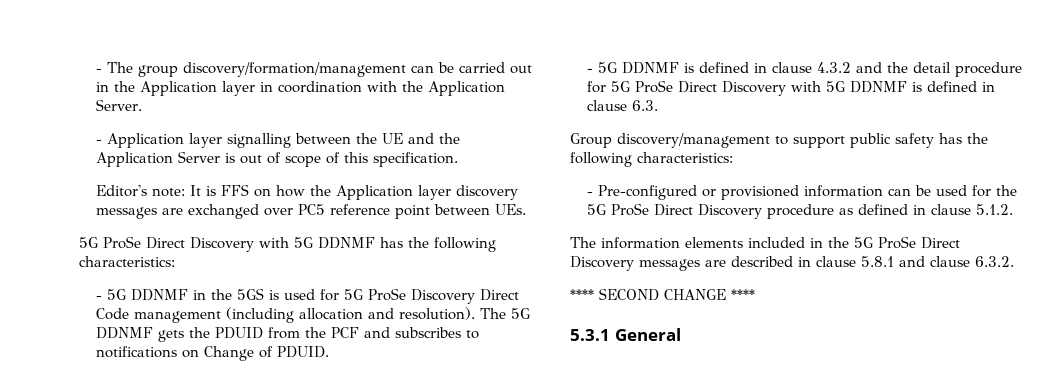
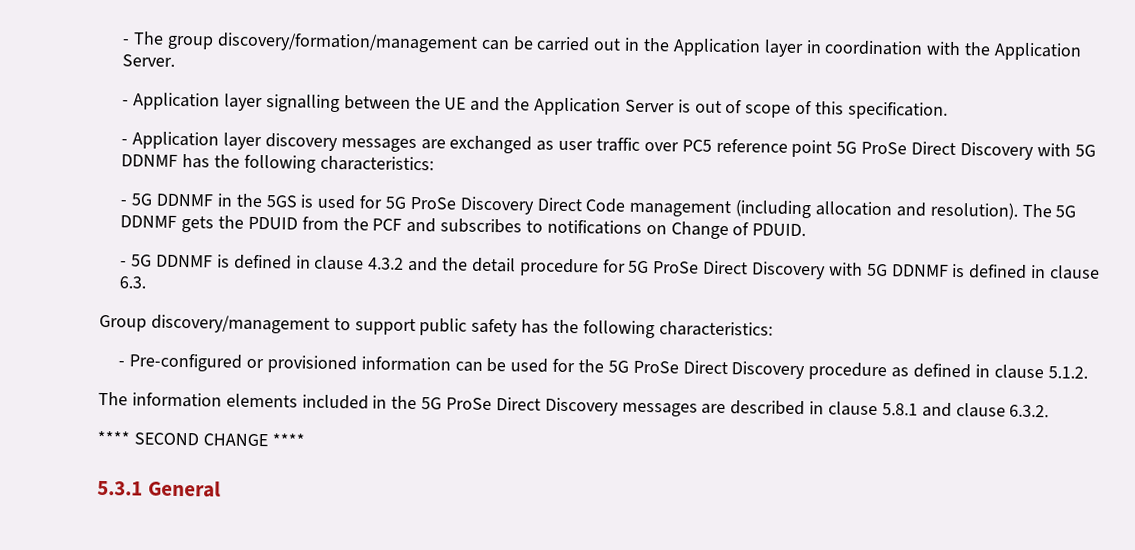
[95,184,331,197] Editor's note: It is FFS on how the -> [121,138,129,145] -
(259, 211) none -> [536,137,640,152] as user traffic
[433,204,526,215] between UEs. // -> (833, 148) none

